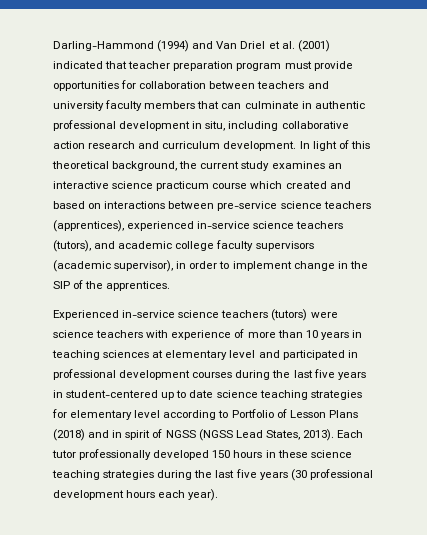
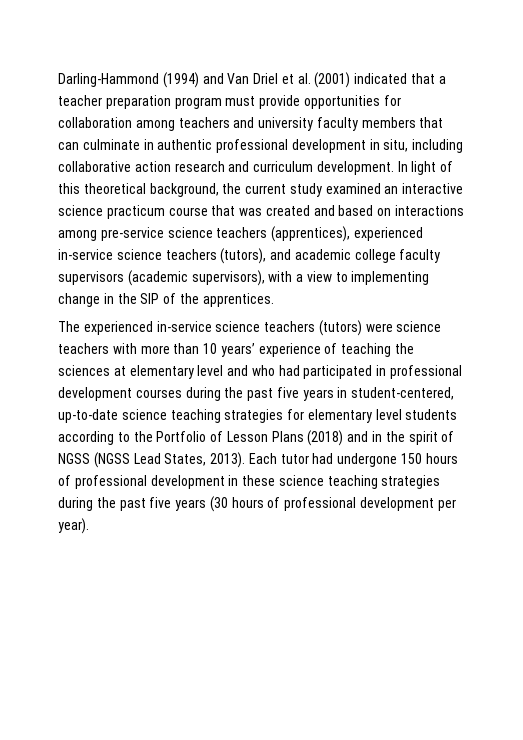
(128, 65) none -> [438,76,446,84] a
[209,81,256,89] between -> [135,120,175,131] among
[271,161,325,169] examines -> [325,183,381,194] examined
[250,181,283,189] which -> [211,205,263,216] that was
[168,201,215,209] between -> [58,230,97,241] among
[114,260,292,272] supervisor), in order to implement -> [191,270,430,286] supervisors), with a view to implementing
[53,310,119,320] Experienced -> [58,321,153,335] The experienced
[171,329,245,340] experience of -> (137, 348) none
[320,330,362,340] [52,350,100,360] years in teaching -> [220,343,415,357] years’ experience of teaching the
(280, 354) none -> [251,365,300,376] who had
[293,370,313,378] last -> [247,388,274,401] past
[66,390,214,400] student-centered up to date -> [351,387,455,400] [58,409,118,423] student-centered, up-to-date
(161, 414) none -> [405,409,458,420] students
(229, 414) none -> [133,431,153,442] the
(123, 434) none -> [385,431,405,442] the
[79,449,263,460] professionally developed 150 hours -> [312,453,458,467] [58,475,225,489] had undergone 150 hours of professional development
[215,470,235,478] last -> [119,498,146,511] past
[309,469,373,480] [53,490,186,500] professional development hours each -> [231,497,456,511] hours of professional development per

